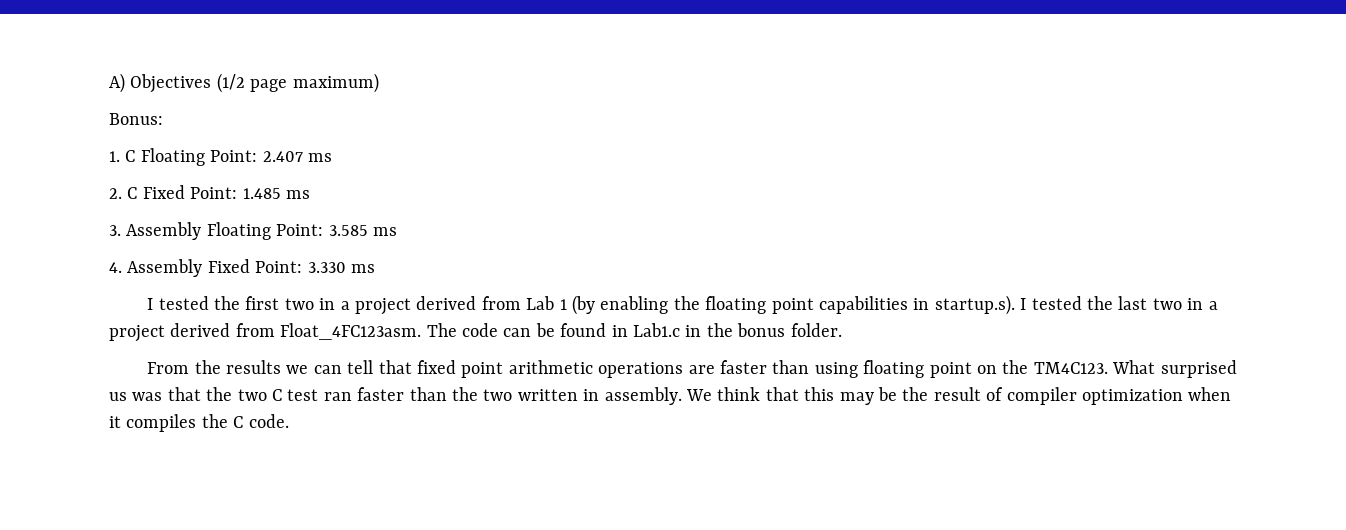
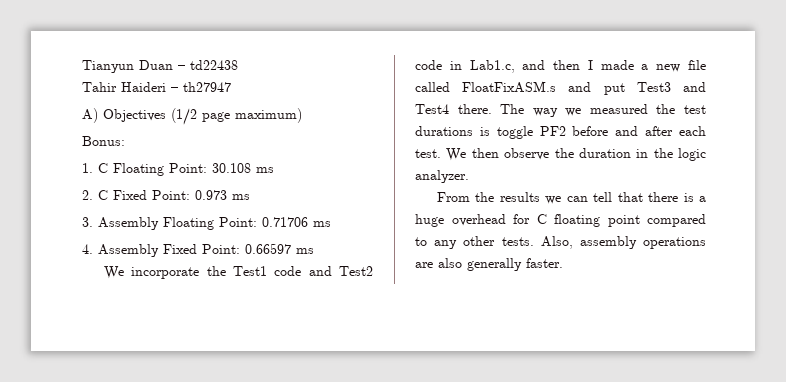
(109, 83) none -> [82,60,238,73] [82,82,231,92] Tianyun Duan – td22438 // Tahir Haideri – th27947 //
[262,151,303,162] 2.407 -> [212,163,251,173] 30.108
[242,188,281,199] 1.485 -> [195,190,227,200] 0.973
[328,225,368,236] 3.585 -> [262,217,308,227] 0.71706
[307,262,375,273] [147,295,1218,315] [109,323,842,342] 3.330 ms // I tested the first two in a project derived from Lab 1 (by enabling the floating point capabilities in startup.s). I tested the last two in a project derived from Float_4FC123asm. The code can be found in Lab1.c in the bonus folder. -> [245,243,314,254] [103,266,373,279] [415,60,706,73] [415,81,706,95] [415,104,706,117] [415,126,706,139] [415,148,706,161] [415,170,469,183] 0.66597 ms // We incorporate the Test1 code and Test2 code in Lab1.c, and then I made a new file called FloatFixASM.s and put Test3 and Test4 there. The way we measured the test durations is toggle PF2 before and after each test. We then observe the duration in the logic analyzer.
[417,360,1237,378] [109,387,1232,405] [109,414,289,432] fixed point arithmetic operations are faster than using floating point on the TM4C123. What surprised us was that the two C test ran faster than the two written in assembly. We think that this may be the result of compiler optimization when it compiles the C code. -> [648,192,706,202] [415,214,706,227] [415,236,706,249] [415,258,563,271] there is a huge overhead for C floating point compared to any other tests. Also, assembly operations are also generally faster.

